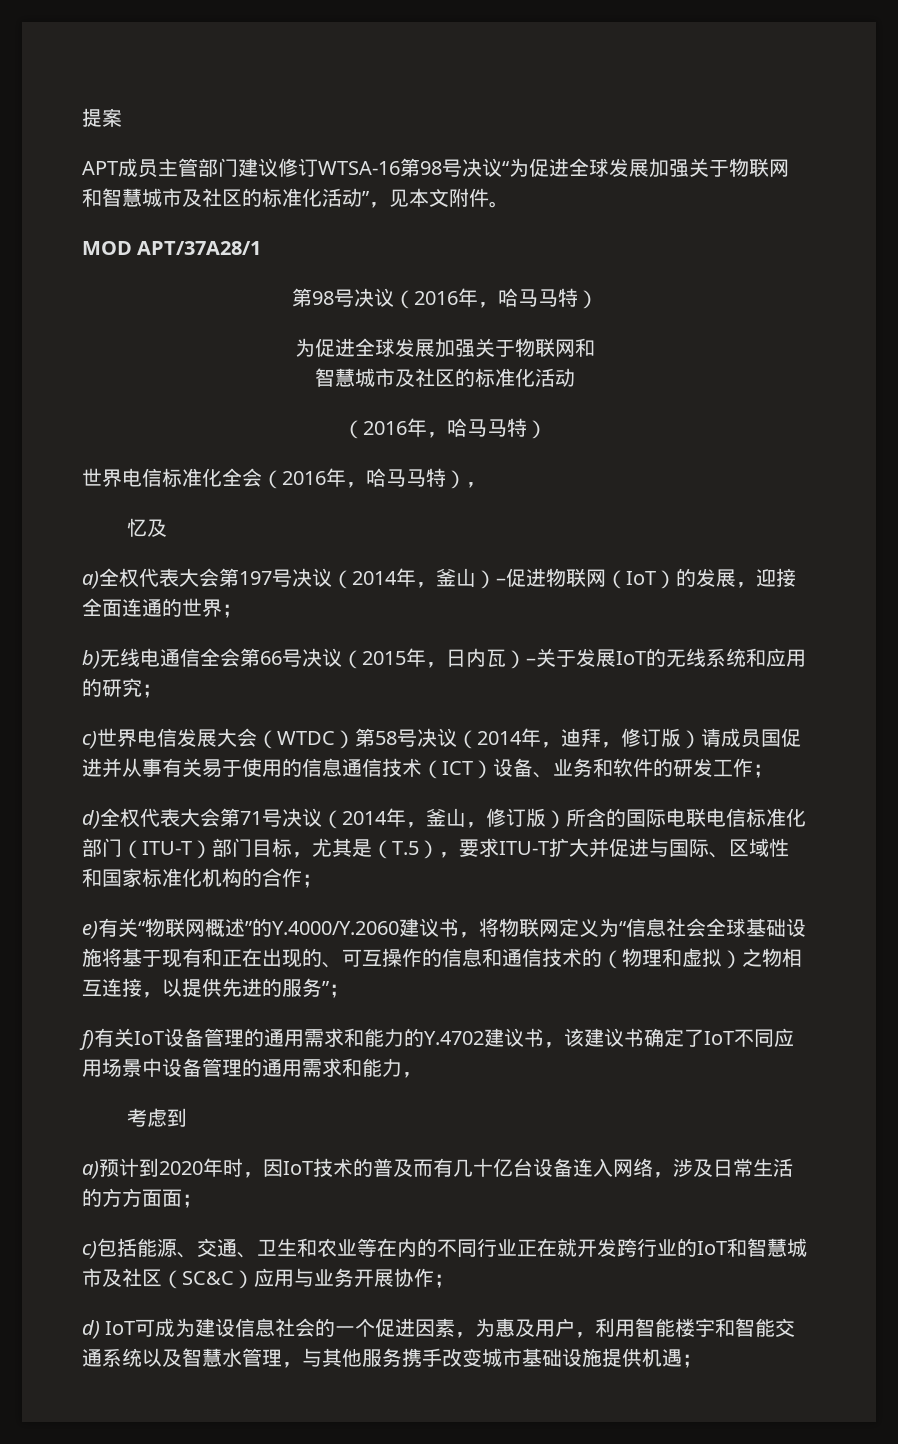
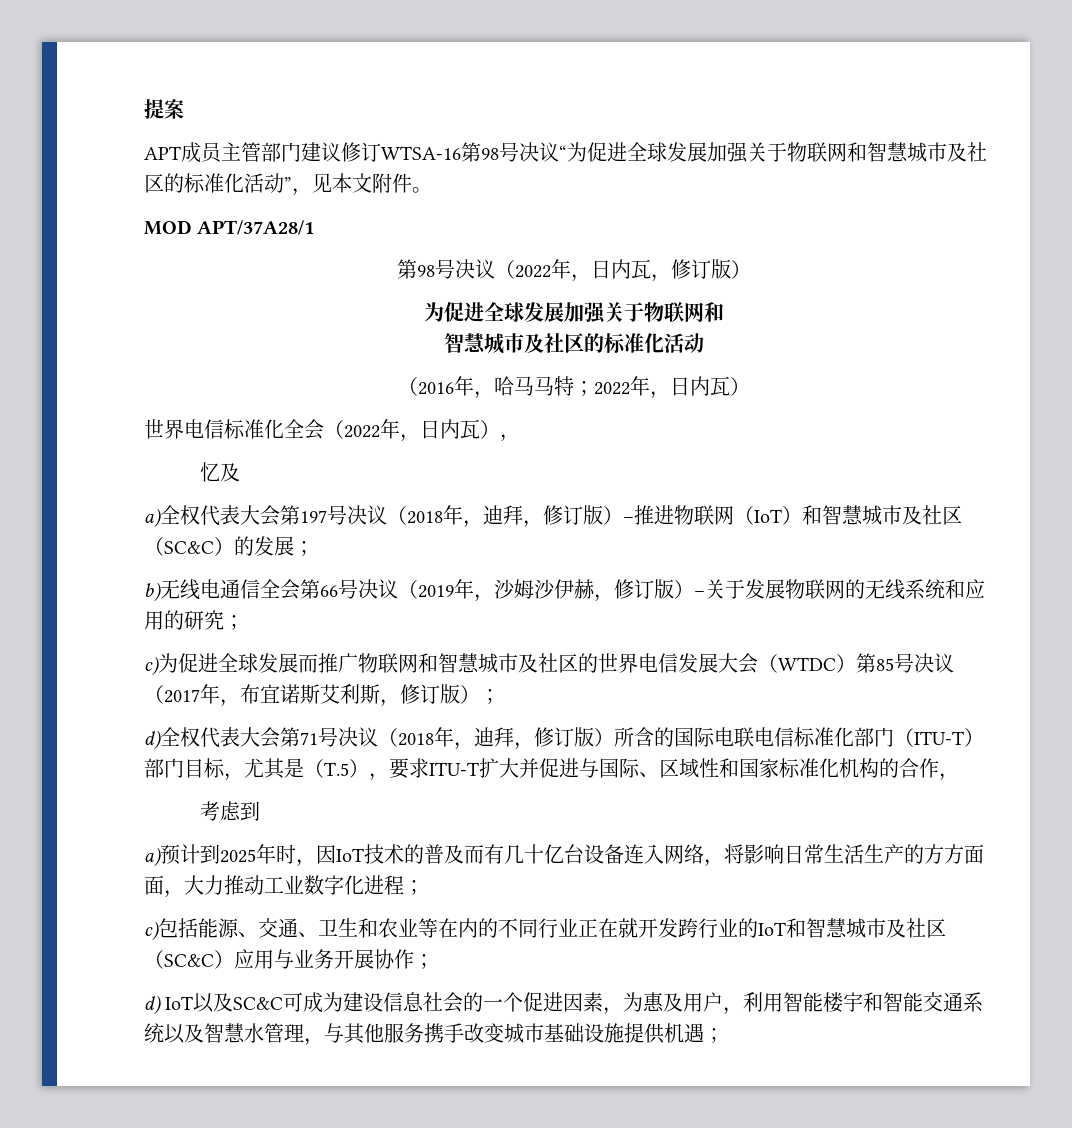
[414,288,578,308] 2016年，哈马马特 -> [514,259,731,282] 2022年，日内瓦，修订版
(527, 427) none -> [573,376,730,399] ；2022年，日内瓦
[282,468,446,488] 2016年，哈马马特 -> [344,419,480,442] 2022年，日内瓦
[352,568,796,589] [82,598,222,617] 2014年，釜山）–促进物联网（IoT）的发展，迎接全面连通的世界 -> [407,505,962,528] [144,536,294,556] 2018年，迪拜，修订版）–推进物联网（IoT）和智慧城市及社区（SC&C）的发展
[362,648,506,668] 2015年，日内瓦 -> [418,579,674,602] 2019年，沙姆沙伊赫，修订版
[616,651,646,665] IoT -> [785,579,845,599] 物联网
(97, 740) none -> [158,653,598,673] 为促进全球发展而推广物联网和智慧城市及社区的
[375,728,801,749] [82,758,753,779] 58号决议（2014年，迪拜，修订版）请成员国促进并从事有关易于使用的信息通信技术（ICT）设备、业务和软件的研发工作 -> [876,653,954,673] [144,684,480,707] 85号决议（2017年，布宜诺斯艾利斯，修订版）
[342,808,466,828] 2014年，釜山 -> [398,727,514,750] 2018年，迪拜
[302,874,322,888] [82,918,806,939] [82,948,802,969] [82,978,349,998] [79,1028,794,1050] [82,1058,402,1077] ； // e)有关“物联网概述”的Y.4000/Y.2060建议书，将物联网定义为“信息社会全球基础设施将基于现有和正在出现的、可互操作的信息和通信技术的（物理和虚拟）之物相互连接，以提供先进的服务”； // f)有关IoT设备管理的通用需求和能力的Y.4702建议书，该建议书确定了IoT不同应用场景中设备管理的通用需求和能力 -> (939, 768) none
[159,1161,203,1175] 2020 -> [220,849,256,863] 2025
[673,1158,713,1177] 涉及 -> [724,844,784,864] 将影响
(793, 1167) none -> [864,844,904,864] 生产
(182, 1198) none -> [164,875,404,898] ，大力推动工业数字化进程
(136, 1328) none -> [193,993,284,1013] 以及SC&C

